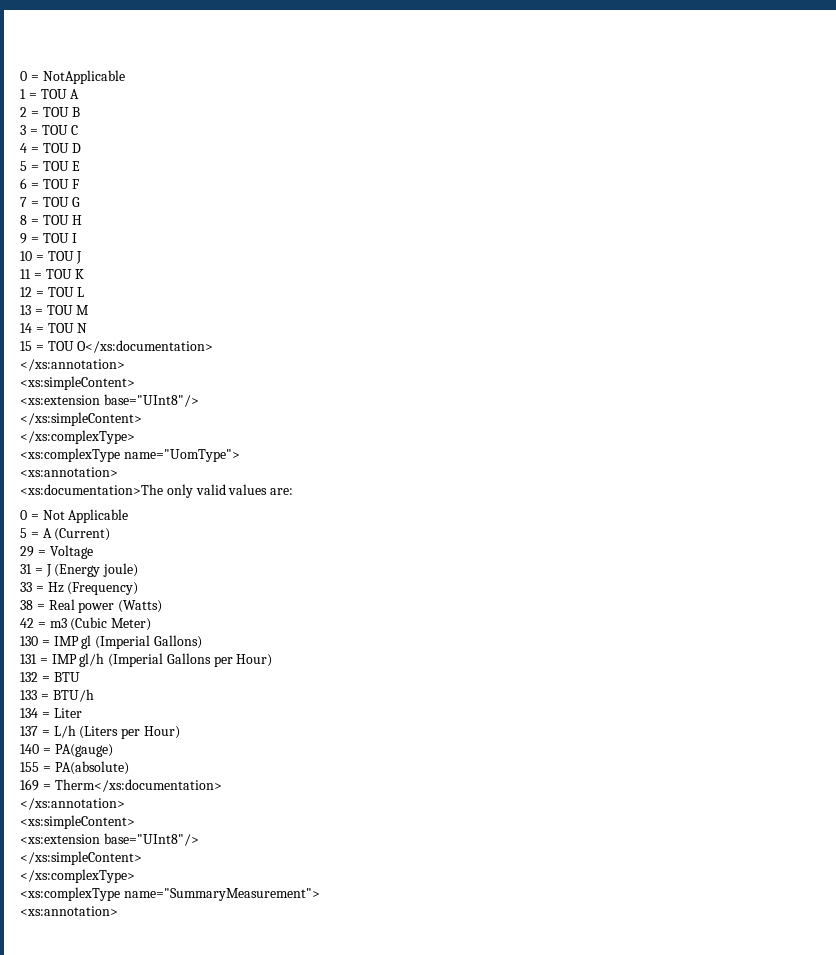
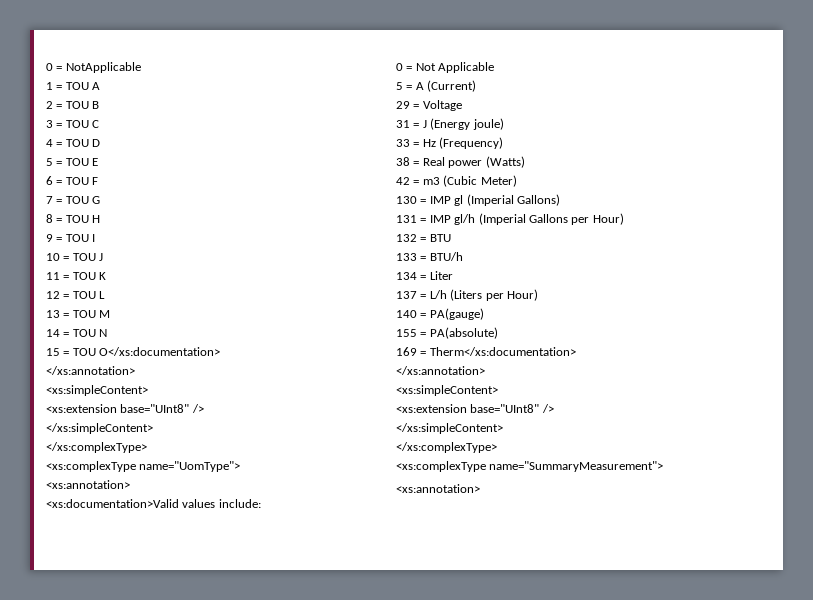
[103,394,199,407] base="UInt8"/> -> [120,404,204,413] base="UInt8" />
[20,484,294,498] <xs:documentation>The only valid values are: -> [46,499,261,508] <xs:documentation>Valid values include:
[103,833,199,846] base="UInt8"/> -> [470,404,554,413] base="UInt8" />

